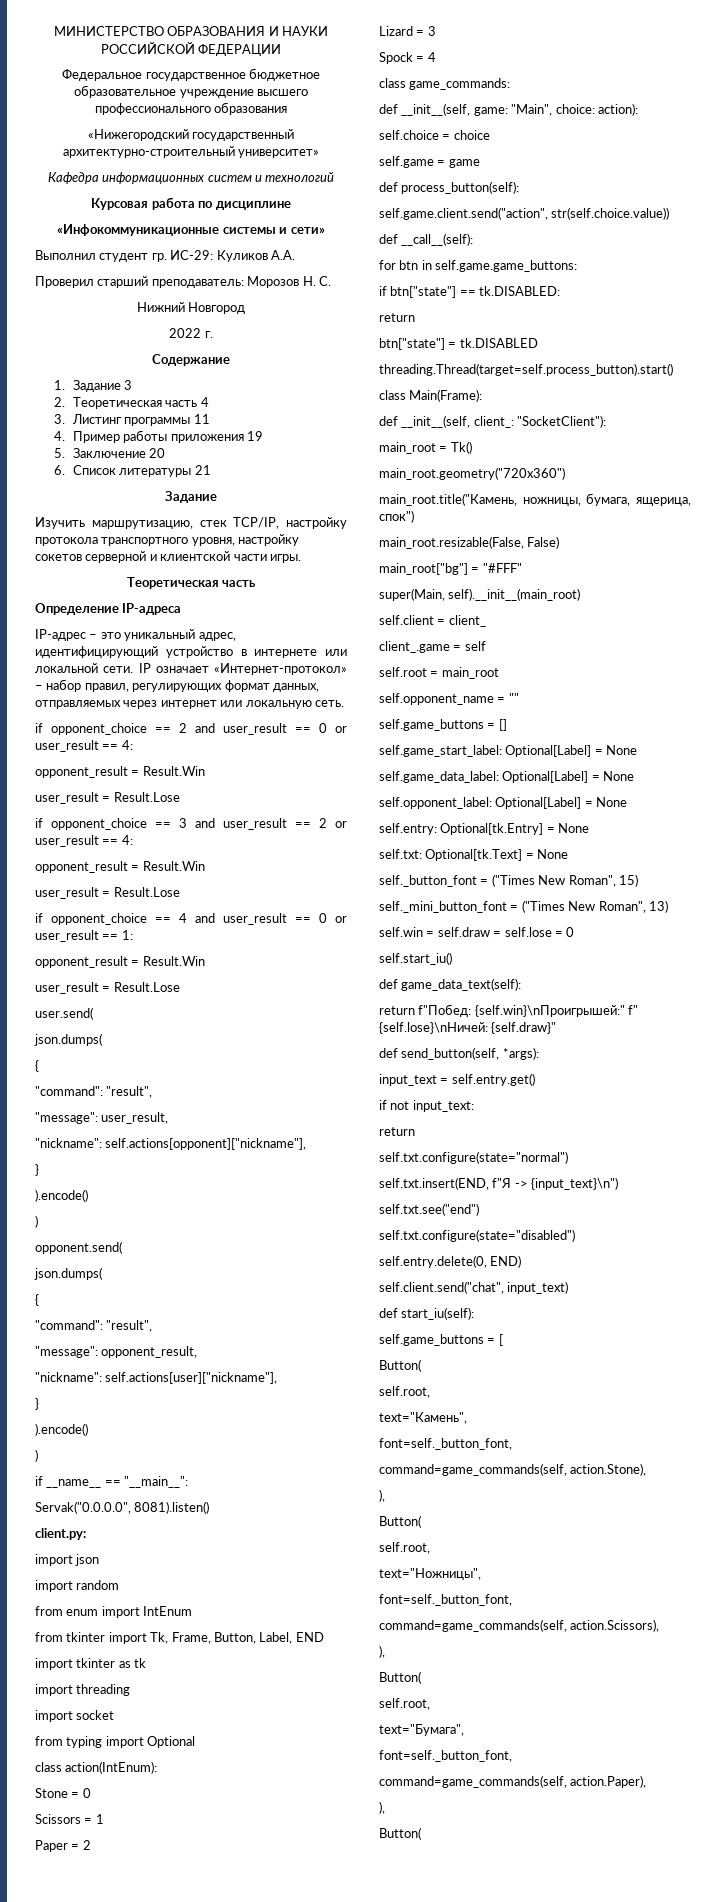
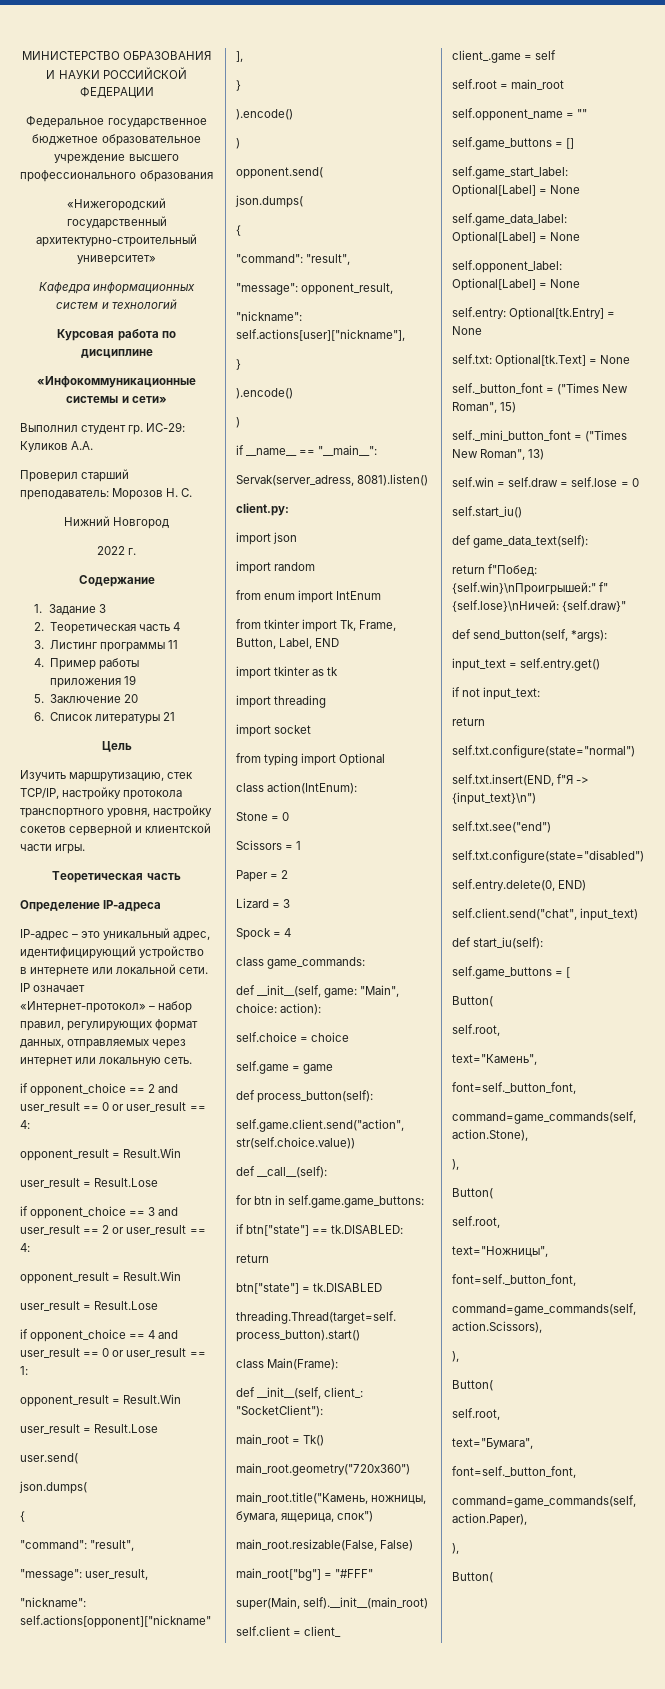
[165,491,217,503] Задание -> [101,741,132,752] Цель
[35,1501,131,1514] Servak("0.0.0.0", -> [236,475,354,486] Servak(server_adress,

